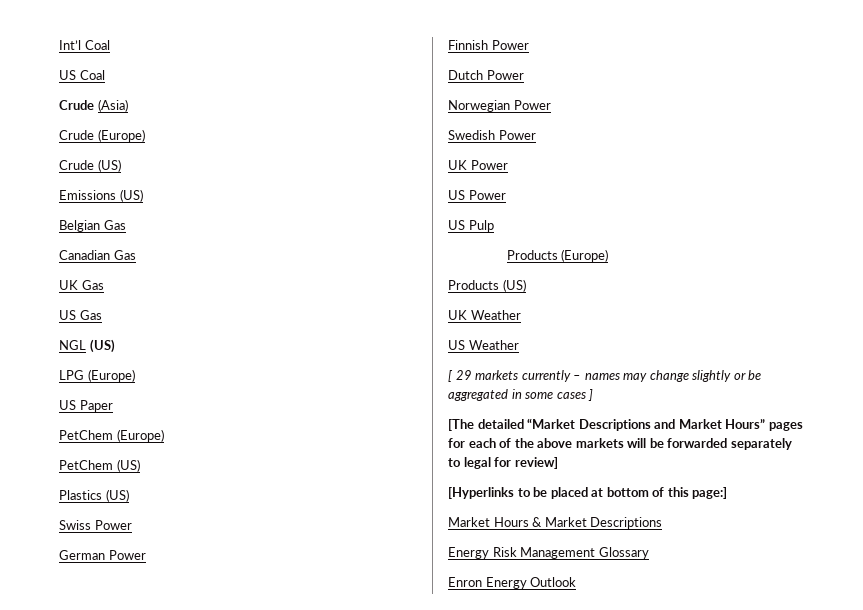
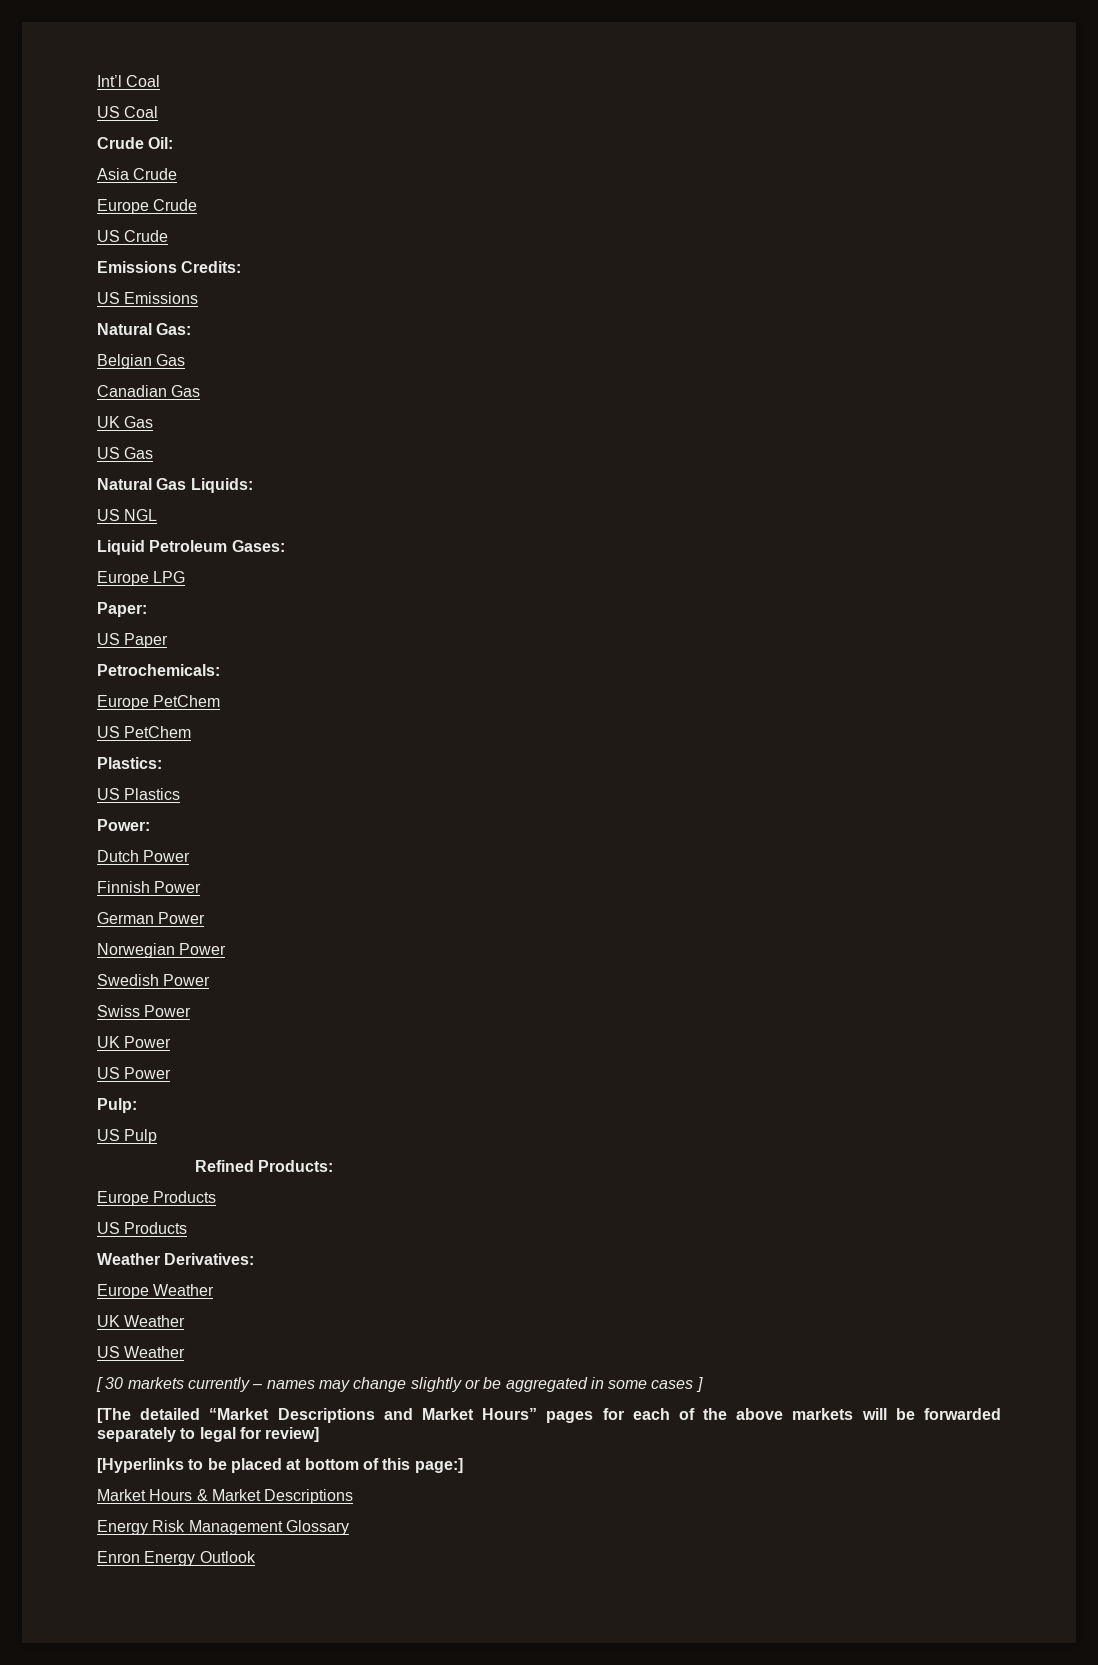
[97,99,128,112] [59,129,145,142] [59,159,121,172] [59,189,143,202] (Asia) // Crude (Europe) // Crude (US) // Emissions (US) -> [148,137,174,149] [97,168,178,180] [97,199,198,214] [97,230,169,242] [97,261,242,273] [97,292,199,304] [97,323,192,335] Oil: // Asia Crude // Europe Crude // US Crude // Emissions Credits: // US Emissions // Natural Gas:
[59,339,115,353] NGL (US) // -> [97,478,253,493] [97,509,158,521] [97,540,285,555] [97,571,149,586] Natural Gas Liquids: // US NGL // Liquid Petroleum Gases: // Europe
[87,369,135,382] (Europe) -> [97,602,147,617] // Paper:
[59,429,164,442] [59,459,140,472] PetChem (Europe) // PetChem (US) // -> [97,664,220,676] [97,695,221,710] [97,726,192,738] [97,757,162,769] [97,788,120,800] Petrochemicals: // Europe PetChem // US PetChem // Plastics: // US
[105,489,129,502] [59,520,132,530] [59,550,105,560] (US) // Swiss Power // German -> [97,819,150,831] [97,850,139,862] // Power: // Dutch
[448,70,483,80] Dutch -> [97,912,154,924] German
(536, 135) none -> [97,1005,192,1017] // Swiss Power
(506, 195) none -> [97,1098,137,1113] // Pulp:
[506,249,609,262] [448,279,526,292] Products (Europe) // Products (US) -> [194,1160,334,1172] [97,1191,217,1206] [97,1222,188,1234] [97,1253,255,1265] [97,1284,215,1299] Refined Products: // Europe Products // US Products // Weather Derivatives: // Europe Weather
[455,370,472,380] 29 -> [105,1377,124,1389] 30

